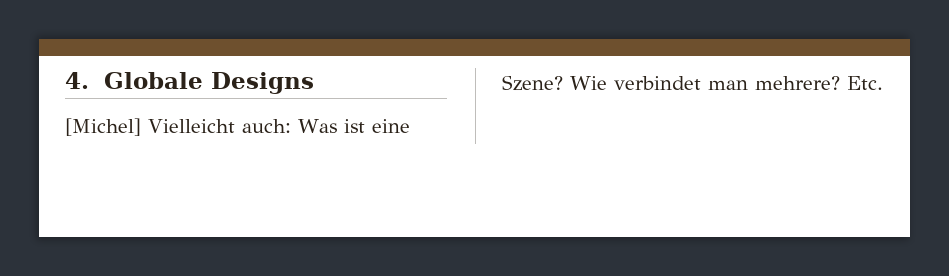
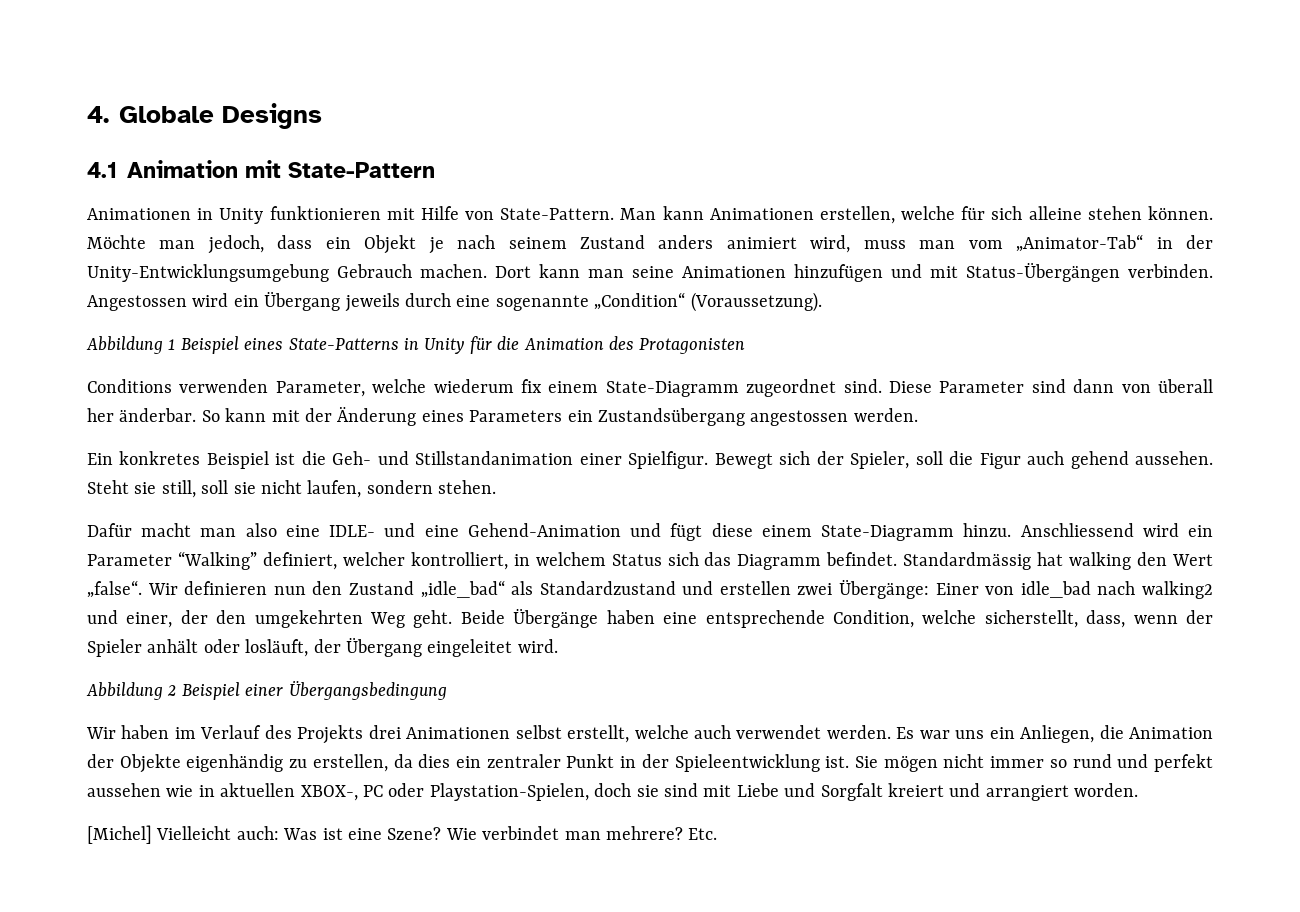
(314, 83) none -> [87,160,435,178] [87,206,1213,224] [87,234,1213,254] [87,262,1213,282] [87,291,822,312] [86,336,746,354] [87,379,1213,397] [87,406,918,426] [87,451,1214,469] [87,480,497,498] [87,523,1214,541] [87,551,1213,570] [87,579,1213,599] [87,608,1213,628] [87,637,558,657] [86,680,447,700] [86,725,1214,744] [87,754,1213,773] [87,783,1139,801] // 4.1 Animation mit State-Pattern // Animationen in Unity funktionieren mit Hilfe von State-Pattern. Man kann Animationen erstellen, welche für sich alleine stehen können. Möchte man jedoch, dass ein Objekt je nach seinem Zustand anders animiert wird, muss man vom „Animator-Tab“ in der Unity-Entwicklungsumgebung Gebrauch machen. Dort kann man seine Animationen hinzufügen und mit Status-Übergängen verbinden. Angestossen wird ein Übergang jeweils durch eine sogenannte „Condition“ (Voraussetzung). // Abbildung 1 Beispiel eines State-Patterns in Unity für die Animation des Protagonisten // Conditions verwenden Parameter, welche wiederum fix einem State-Diagramm zugeordnet sind. Diese Parameter sind dann von überall her änderbar. So kann mit der Änderung eines Parameters ein Zustandsübergang angestossen werden. // Ein konkretes Beispiel ist die Geh- und Stillstandanimation einer Spielfigur. Bewegt sich der Spieler, soll die Figur auch gehend aussehen. Steht sie still, soll sie nicht laufen, sondern stehen. // Dafür macht man also eine IDLE- und eine Gehend-Animation und fügt diese einem State-Diagramm hinzu. Anschliessend wird ein Parameter “Walking” definiert, welcher kontrolliert, in welchem Status sich das Diagramm befindet. Standardmässig hat walking den Wert „false“. Wir definieren nun den Zustand „idle_bad“ als Standardzustand und erstellen zwei Übergänge: Einer von idle_bad nach walking2 und einer, der den umgekehrten Weg geht. Beide Übergänge haben eine entsprechende Condition, welche sicherstellt, dass, wenn der Spieler anhält oder losläuft, der Übergang eingeleitet wird. // Abbildung 2 Beispiel einer Übergangsbedingung // Wir haben im Verlauf des Projekts drei Animationen selbst erstellt, welche auch verwendet werden. Es war uns ein Anliegen, die Animation der Objekte eigenhändig zu erstellen, da dies ein zentraler Punkt in der Spieleentwicklung ist. Sie mögen nicht immer so rund und perfekt aussehen wie in aktuellen XBOX-, PC oder Playstation-Spielen, doch sie sind mit Liebe und Sorgfalt kreiert und arrangiert worden.

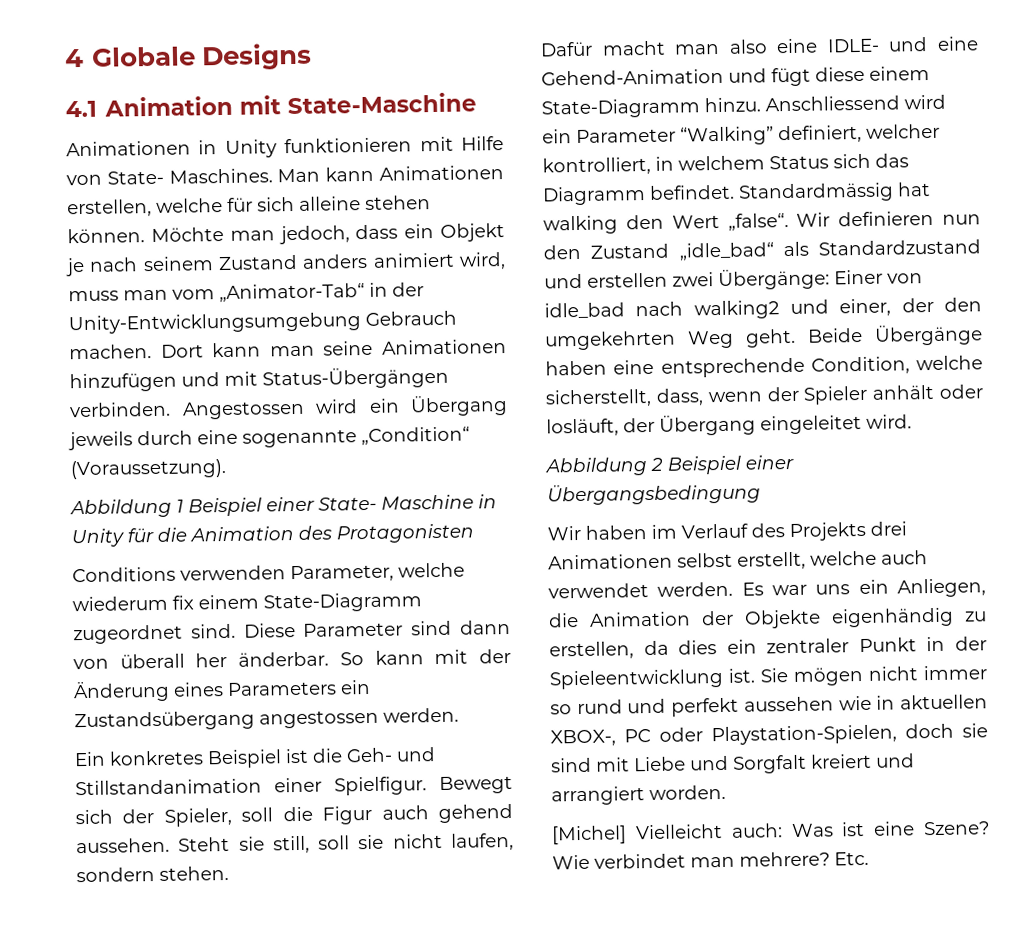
[87,106,109,123] 4. -> [64,48,84,68] 4
[288,162,435,178] State-Pattern -> [287,92,478,115] State-Maschine
[500,208,615,220] State-Pattern. -> [106,168,273,185] State- Maschines.
[244,338,399,350] eines State-Patterns -> [266,494,474,512] einer State- Maschine

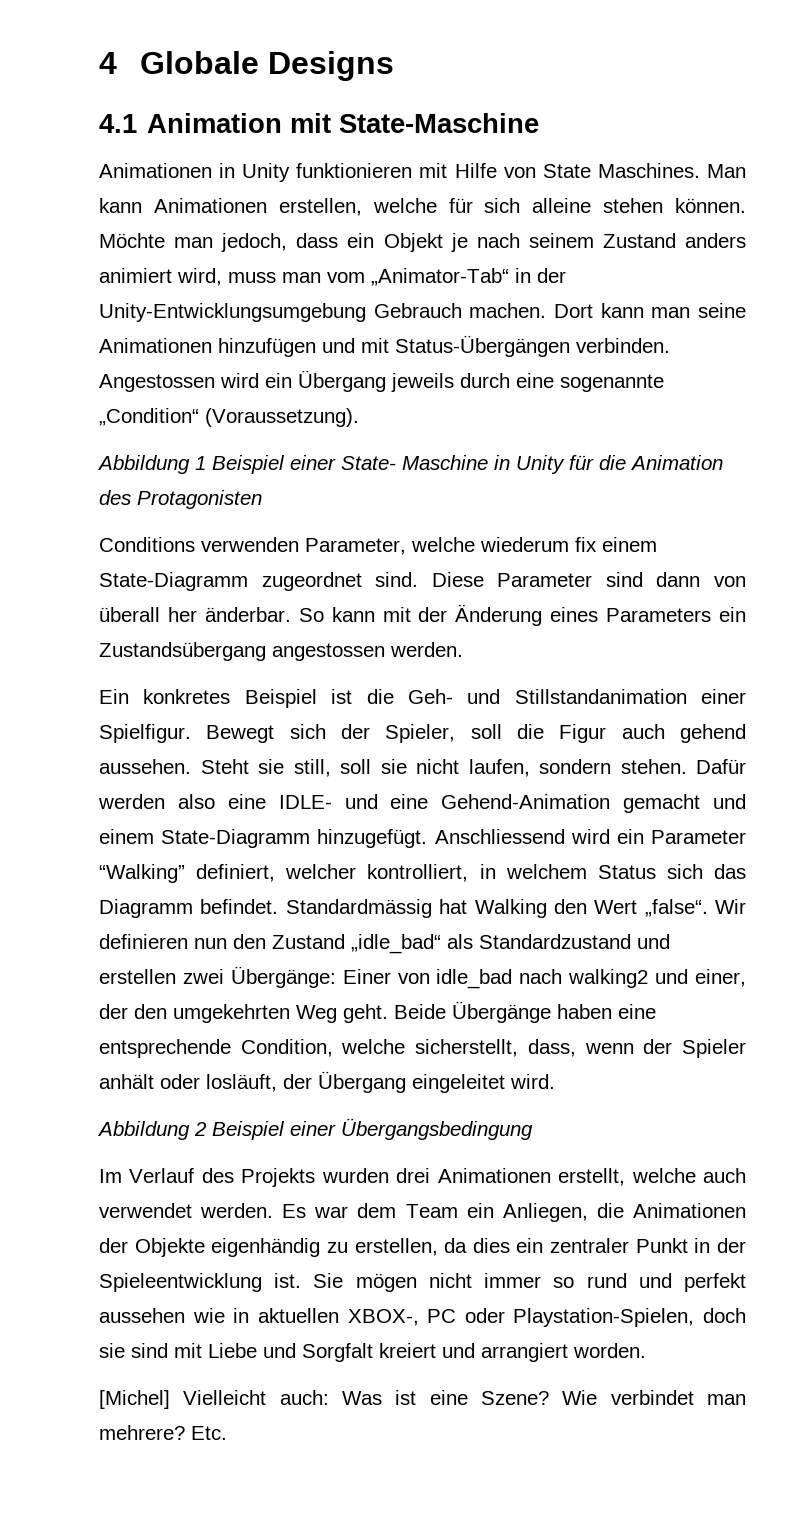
[106,170,164,185] State- -> [542,164,591,178] State
[540,40,721,57] // Dafür macht man -> [696,759,746,774] [98,794,165,809] Dafür werden
[728,65,930,87] [541,97,761,119] und fügt diese einem State-Diagramm hinzu. -> [623,794,746,813] [99,829,428,848] gemacht und einem State-Diagramm hinzugefügt.
[543,215,618,235] walking -> [474,899,547,918] Walking
[547,524,677,541] Wir haben im -> [99,1169,122,1183] Im
(866, 531) none -> [321,1168,389,1183] wurden
[677,552,733,568] selbst -> (551, 1175) none
[815,584,851,595] uns -> [357,1203,458,1218] dem Team
[589,611,691,627] Animation -> [632,1203,746,1218] Animationen

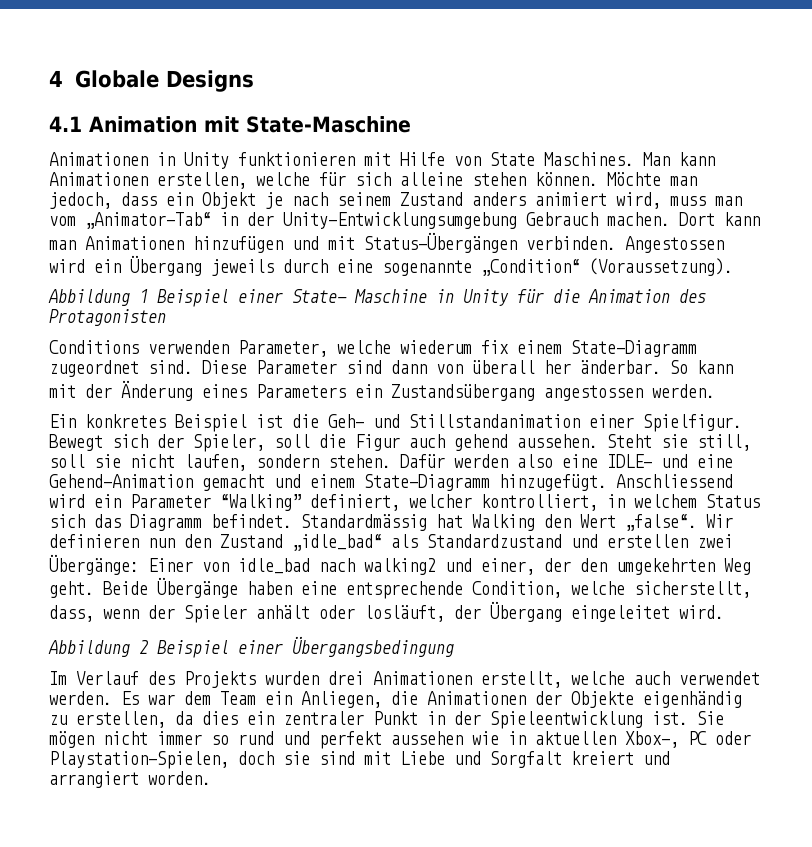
[698,303,746,318] seine -> (76, 245) none
[347,1309,419,1326] XBOX-, -> [625,731,679,748] Xbox-,
[99,1390,746,1409] [99,1425,227,1440] // [Michel] Vielleicht auch: Was ist eine Szene? Wie verbindet man mehrere? Etc. -> (211, 778) none

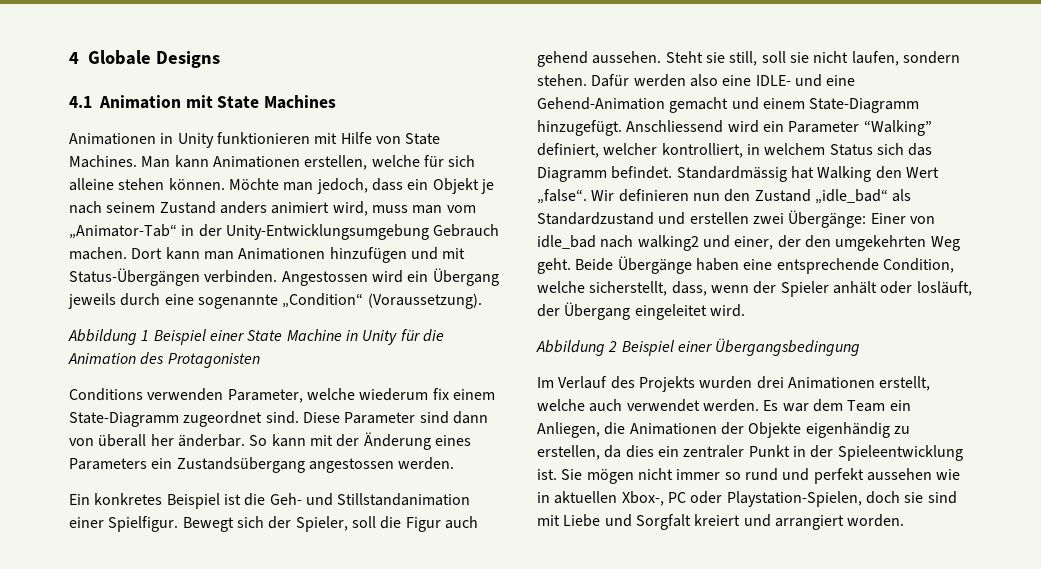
[246,116,411,133] State-Maschine -> [217,95,337,109] State Machines
[544,152,634,166] Maschines. -> [69,155,137,168] Machines.
[292,289,427,303] State- Maschine -> [247,329,342,341] State Machine

